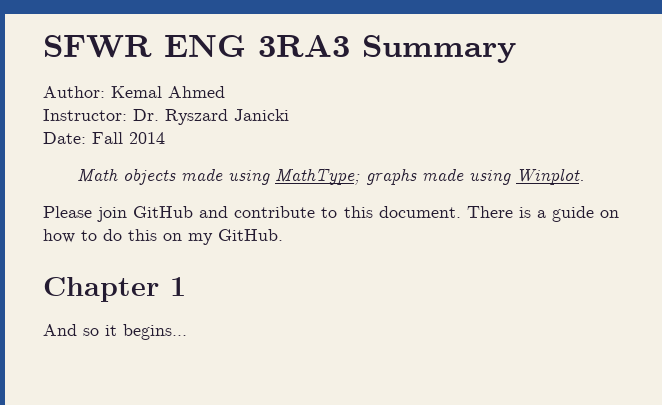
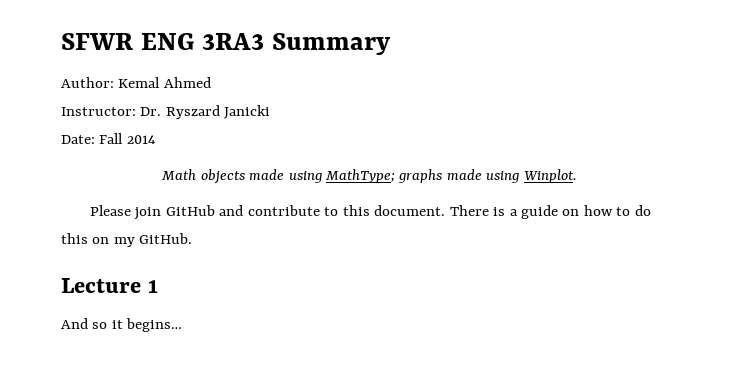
[43,277,159,302] Chapter -> [61,278,141,293] Lecture

